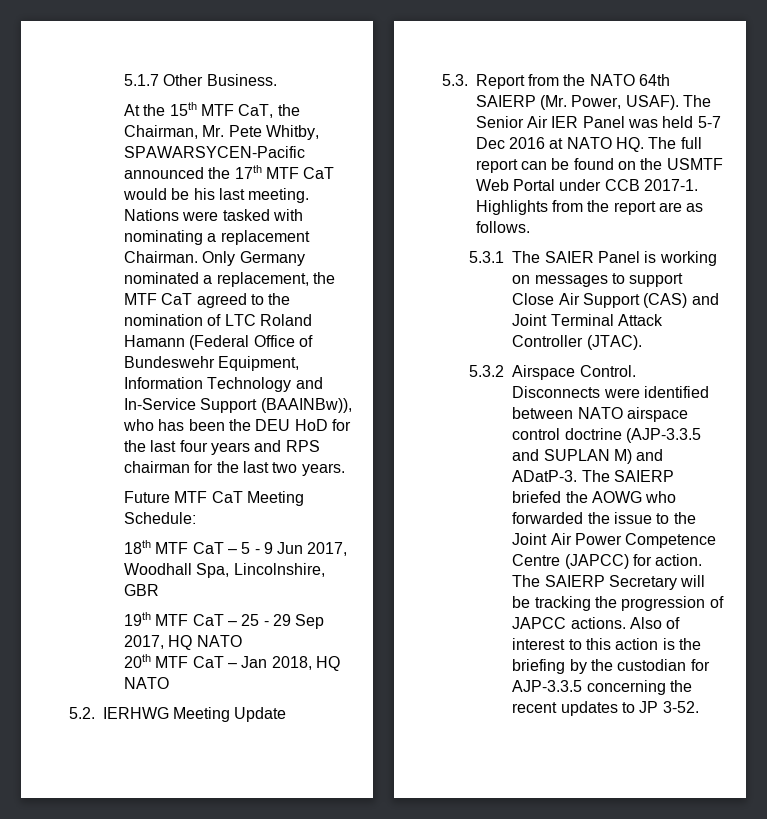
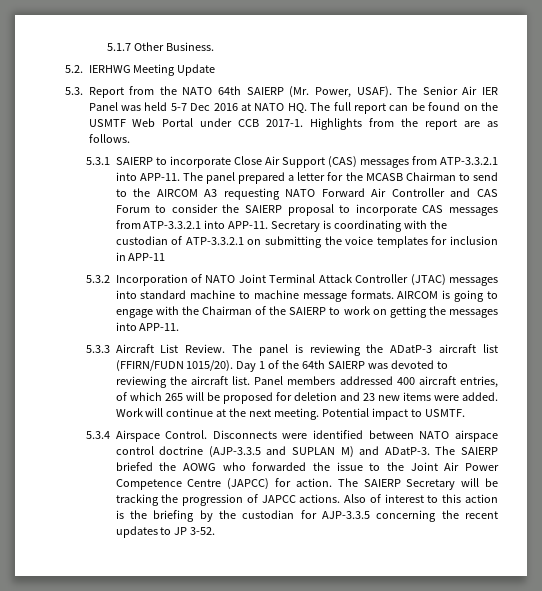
[123,102,300,118] [123,125,319,140] [123,146,305,158] [123,165,335,179] [122,188,310,203] [123,209,303,221] [123,230,310,245] [123,251,305,266] [123,272,335,287] [123,293,291,308] [123,314,312,326] [123,335,313,350] [123,356,300,371] [123,377,323,392] [123,398,352,413] [122,419,351,431] [123,440,320,455] [123,461,345,476] [123,491,304,506] [123,512,196,524] [123,540,348,556] [123,563,325,578] [123,584,159,596] [123,612,325,629] [123,635,242,650] [123,654,340,671] [123,677,169,689] // At the 15th MTF CaT, the Chairman, Mr. Pete Whitby, SPAWARSYCEN-Pacific announced the 17th MTF CaT would be his last meeting. Nations were tasked with nominating a replacement Chairman. Only Germany nominated a replacement, the MTF CaT agreed to the nomination of LTC Roland Hamann (Federal Office of Bundeswehr Equipment, Information Technology and In-Service Support (BAAINBw)), who has been the DEU HoD for the last four years and RPS chairman for the last two years. // Future MTF CaT Meeting Schedule: // 18th MTF CaT – 5 - 9 Jun 2017, Woodhall Spa, Lincolnshire, GBR // 19th MTF CaT – 25 - 29 Sep 2017, HQ NATO // 20th MTF CaT – Jan 2018, HQ NATO -> (214, 46) none
[512,251,717,266] [512,273,684,287] [512,293,719,308] [512,314,663,326] [512,335,642,350] [469,365,505,377] The SAIER Panel is working on messages to support Close Air Support (CAS) and Joint Terminal Attack Controller (JTAC). // 5.3.2 -> [115,156,498,168] [115,172,499,184] [115,188,498,200] [115,204,498,216] [115,220,448,232] [115,236,498,248] [115,252,166,261] [86,274,499,286] [115,290,498,302] [115,306,499,318] [115,322,180,331] [86,344,498,356] [115,360,449,372] [115,376,498,388] [115,392,498,404] [115,408,466,420] [86,431,111,439] SAIERP to incorporate Close Air Support (CAS) messages from ATP-3.3.2.1 into APP-11. The panel prepared a letter for the MCASB Chairman to send to the AIRCOM A3 requesting NATO Forward Air Controller and CAS Forum to consider the SAIERP proposal to incorporate CAS messages from ATP-3.3.2.1 into APP-11. Secretary is coordinating with the custodian of ATP-3.3.2.1 on submitting the voice templates for inclusion in APP-11 // 5.3.2 Incorporation of NATO Joint Terminal Attack Controller (JTAC) messages into standard machine to machine message formats. AIRCOM is going to engage with the Chairman of the SAIERP to work on getting the messages into APP-11. // 5.3.3 Aircraft List Review. The panel is reviewing the ADatP-3 aircraft list (FFIRN/FUDN 1015/20). Day 1 of the 64th SAIERP was devoted to reviewing the aircraft list. Panel members addressed 400 aircraft entries, of which 265 will be proposed for deletion and 23 new items were added. Work will continue at the next meeting. Potential impact to USMTF. // 5.3.4

